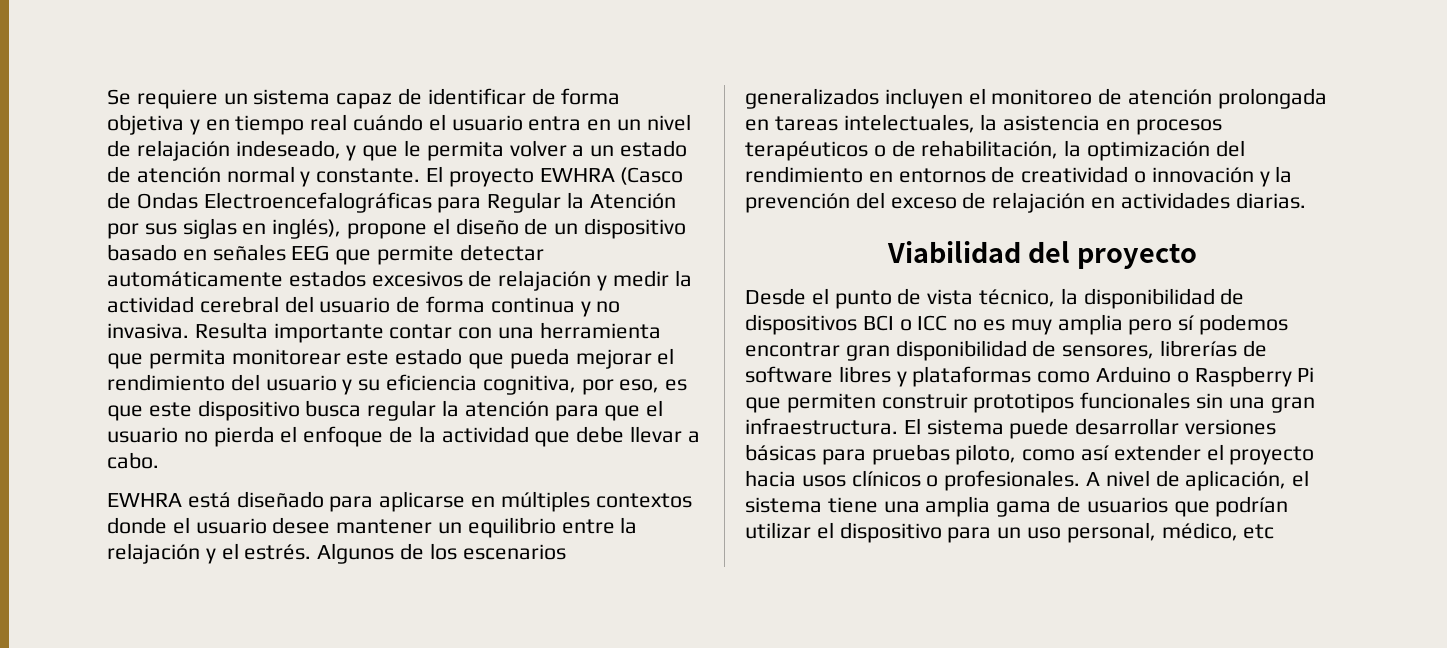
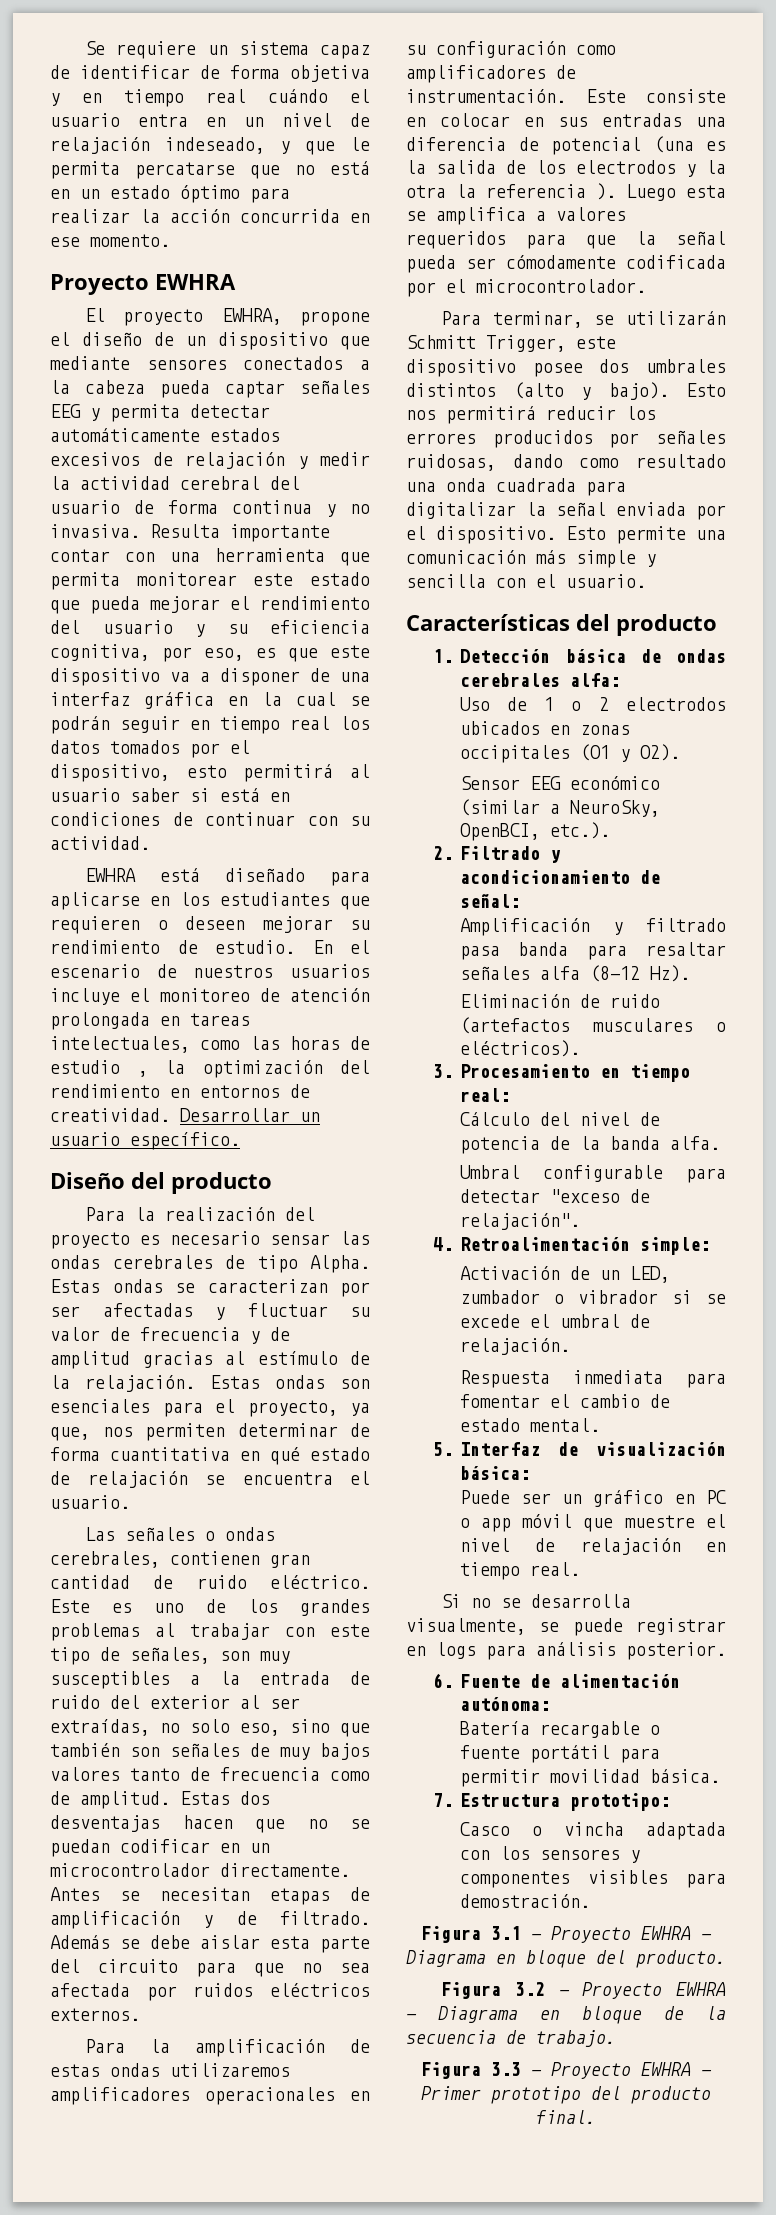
[509,140,688,157] [107,166,684,187] [107,192,676,213] [107,218,342,239] volver a un estado de atención normal y constante. El proyecto EWHRA (Casco de Ondas Electroencefalográficas para Regular la Atención por sus siglas en inglés), -> [135,161,370,179] [50,185,290,203] [50,209,370,223] [50,234,170,247] [50,274,236,295] [85,308,282,326] percatarse que no está en un estado óptimo para realizar la acción concurrida en ese momento. // Proyecto EWHRA // El proyecto EWHRA,
[107,244,455,265] basado en señales EEG que permite -> [340,336,370,350] [50,356,371,370] [50,380,370,398] [50,404,180,422] que mediante sensores conectados a la cabeza pueda captar señales EEG y permita
[305,400,664,421] [107,426,700,447] [107,452,159,469] busca regular la atención para que el usuario no pierda el enfoque de la actividad que debe llevar a cabo. -> [170,668,370,686] [50,692,370,709] [50,716,370,734] [50,740,250,758] [50,764,370,782] [50,788,290,802] [50,812,370,826] [50,836,150,850] va a disponer de una interfaz gráfica en la cual se podrán seguir en tiempo real los datos tomados por el dispositivo, esto permitirá al usuario saber si está en condiciones de continuar con su actividad.
[500,491,692,512] [107,517,638,538] [107,543,566,564] [745,88,963,109] múltiples contextos donde el usuario desee mantener un equilibrio entre la relajación y el estrés. Algunos de los escenarios generalizados incluyen -> [180,892,370,910] [50,916,370,934] [50,940,370,954] [50,964,370,978] [50,988,120,1005] los estudiantes que requieren o deseen mejorar su rendimiento de estudio. En el escenario de nuestros usuarios incluye
[980,114,1222,135] [745,140,1059,161] la asistencia en procesos terapéuticos o de rehabilitación, -> [200,1036,370,1050] [50,1060,148,1077] como las horas de estudio ,
[1021,166,1293,187] [745,192,1306,213] [886,241,1198,269] [745,288,1245,309] [745,314,1289,335] [745,340,1267,361] [745,366,1315,387] [745,392,1315,413] [745,418,1277,439] [745,444,1315,465] [745,470,1310,491] [745,496,1289,517] [745,522,1275,543] creatividad o innovación y la prevención del exceso de relajación en actividades diarias. // Viabilidad del proyecto // Desde el punto de vista técnico, la disponibilidad de dispositivos BCI o ICC no es muy amplia pero sí podemos encontrar gran disponibilidad de sensores, librerías de software libres y plataformas como Arduino o Raspberry Pi que permiten construir prototipos funcionales sin una gran infraestructura. El sistema puede desarrollar versiones básicas para pruebas piloto, como así extender el proyecto hacia usos clínicos o profesionales. A nivel de aplicación, el sistema tiene una amplia gama de usuarios que podrían utilizar el dispositivo para un uso personal, médico, etc -> [50,1108,320,1122] [50,1132,240,1150] [50,1172,272,1194] [85,1207,316,1221] [50,1231,370,1249] [50,1255,370,1273] [50,1279,370,1297] [50,1303,370,1320] [50,1327,290,1344] [50,1351,370,1369] [50,1375,370,1392] [50,1399,370,1417] [50,1423,370,1441] [50,1447,370,1465] [50,1471,370,1488] [50,1495,130,1509] [85,1527,276,1541] [50,1551,310,1568] [50,1575,370,1589] [50,1599,370,1616] [50,1623,370,1641] [50,1647,290,1665] [50,1671,370,1689] [50,1695,300,1709] [50,1719,370,1737] [50,1743,370,1760] [50,1767,370,1781] [50,1791,270,1809] [50,1815,370,1833] [50,1839,270,1857] [50,1863,350,1877] [50,1887,370,1905] [50,1911,370,1929] [50,1935,370,1953] [50,1959,370,1977] [50,1983,370,2001] [50,2008,140,2021] [85,2039,370,2057] [50,2063,290,2077] [50,2087,370,2105] [406,41,616,58] [406,65,576,83] [406,89,726,103] [406,113,726,127] [406,136,726,155] [406,160,726,177] [406,183,726,201] [406,207,626,225] [406,231,726,249] [406,255,726,273] [406,279,646,297] [441,311,726,328] [406,335,616,352] [406,359,726,377] [406,382,726,400] [406,406,656,424] [406,430,726,448] [406,454,726,471] [406,478,626,496] [406,502,726,520] [406,526,726,544] [406,550,656,568] [406,574,646,588] [406,614,717,636] [432,649,726,663] [460,673,621,687] [459,697,726,711] [459,721,630,735] [459,744,680,763] [459,776,660,790] [459,799,660,817] [459,822,610,841] [432,846,562,863] [460,870,661,884] [460,894,521,908] [459,918,726,936] [459,942,726,960] [459,965,690,982] [459,994,660,1008] [459,1017,726,1034] [459,1040,580,1057] [432,1064,691,1082] [460,1088,511,1102] [459,1112,660,1126] [459,1136,720,1154] [459,1165,726,1183] [459,1189,650,1203] [459,1213,580,1230] [432,1237,711,1255] [459,1266,670,1283] [459,1290,726,1304] [459,1314,650,1328] [459,1338,570,1355] [459,1370,726,1388] [459,1394,670,1408] [459,1418,600,1432] [432,1442,726,1456] [460,1466,531,1480] [459,1490,726,1507] [459,1514,726,1532] [459,1538,726,1555] [459,1562,580,1580] [441,1594,632,1608] [406,1618,726,1636] [406,1642,726,1660] [432,1673,681,1688] [460,1697,551,1711] [459,1721,660,1738] [459,1745,660,1763] [459,1769,720,1787] [432,1793,671,1811] [459,1822,726,1840] [459,1846,640,1863] [459,1870,726,1888] [459,1894,590,1908] [421,1926,712,1943] [406,1950,726,1968] [441,1982,726,1999] [406,2006,726,2024] [406,2030,616,2047] [421,2062,712,2079] [421,2086,711,2104] [536,2110,596,2124] creatividad. Desarrollar un usuario específico. // Diseño del producto // Para la realización del proyecto es necesario sensar las ondas cerebrales de tipo Alpha. Estas ondas se caracterizan por ser afectadas y fluctuar su valor de frecuencia y de amplitud gracias al estímulo de la relajación. Estas ondas son esenciales para el proyecto, ya que, nos permiten determinar de forma cuantitativa en qué estado de relajación se encuentra el usuario. // Las señales o ondas cerebrales, contienen gran cantidad de ruido eléctrico. Este es uno de los grandes problemas al trabajar con este tipo de señales, son muy susceptibles a la entrada de ruido del exterior al ser extraídas, no solo eso, sino que también son señales de muy bajos valores tanto de frecuencia como de amplitud. Estas dos desventajas hacen que no se puedan codificar en un microcontrolador directamente. Antes se necesitan etapas de amplificación y de filtrado. Además se debe aislar esta parte del circuito para que no sea afectada por ruidos eléctricos externos. // Para la amplificación de estas ondas utilizaremos amplificadores operacionales en su configuración como amplificadores de instrumentación. Este consiste en colocar en sus entradas una diferencia de potencial (una es la salida de los electrodos y la otra la referencia ). Luego esta se amplifica a valores requeridos para que la señal pueda ser cómodamente codificada por el microcontrolador. // Para terminar, se utilizarán Schmitt Trigger, este dispositivo posee dos umbrales distintos (alto y bajo). Esto nos permitirá reducir los errores producidos por señales ruidosas, dando como resultado una onda cuadrada para digitalizar la señal enviada por el dispositivo. Esto permite una comunicación más simple y sencilla con el usuario. // Características del producto // 1. Detección básica de ondas cerebrales alfa: // Uso de 1 o 2 electrodos ubicados en zonas occipitales (O1 y O2). // Sensor EEG económico (similar a NeuroSky, OpenBCI, etc.). // 2. Filtrado y acondicionamiento de señal: // Amplificación y filtrado pasa banda para resaltar señales alfa (8-12 Hz). // Eliminación de ruido (artefactos musculares o eléctricos). // 3. Procesamiento en tiempo real: // Cálculo del nivel de potencia de la banda alfa. // Umbral configurable para detectar "exceso de relajación". // 4. Retroalimentación simple: // Activación de un LED, zumbador o vibrador si se excede el umbral de relajación. // Respuesta inmediata para fomentar el cambio de estado mental. // 5. Interfaz de visualización básica: // Puede ser un gráfico en PC o app móvil que muestre el nivel de relajación en tiempo real. // Si no se desarrolla visualmente, se puede registrar en logs para análisis posterior. // 6. Fuente de alimentación autónoma: // Batería recargable o fuente portátil para permitir movilidad básica. // 7. Estructura prototipo: // Casco o vincha adaptada con los sensores y componentes visibles para demostración. // Figura 3.1 - Proyecto EWHRA - Diagrama en bloque del producto. // Figura 3.2 - Proyecto EWHRA - Diagrama en bloque de la secuencia de trabajo. // Figura 3.3 - Proyecto EWHRA - Primer prototipo del producto final.

